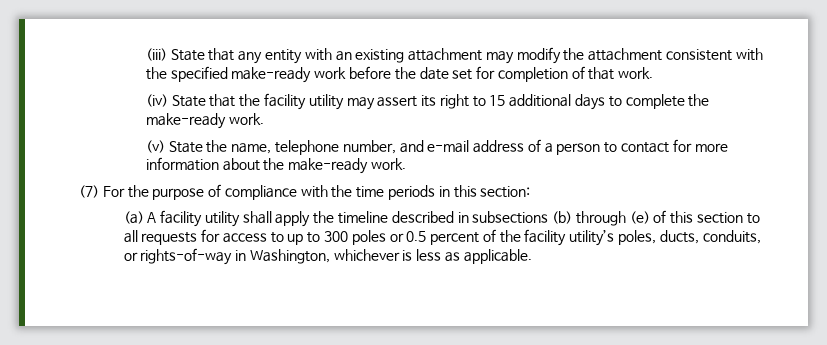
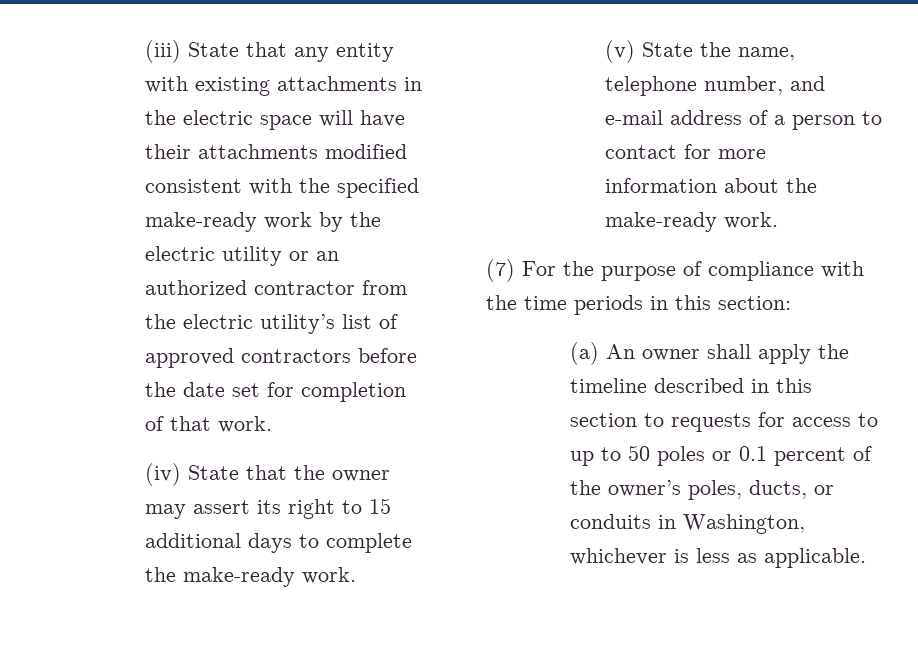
[335,47,663,64] an existing attachment may modify the attachment -> [195,76,423,96] [145,110,406,130] [145,144,408,159] existing attachments in the electric space will have their attachments modified
(347, 73) none -> [319,212,382,232] [145,246,340,266] [145,280,408,295] [145,314,399,334] [145,348,352,368] by the electric utility or an authorized contractor from the electric utility’s list of approved contractors
[263,93,344,110] facility utility -> [332,470,391,482] owner
[147,210,240,227] A facility utility -> [606,344,701,361] An owner
[472,210,667,226] subsections (b) through (e) of -> (770, 386) none
[123,230,138,243] all -> (665, 420) none
[324,231,349,242] 300 -> [628,445,651,461] 50
[406,231,427,242] 0.5 -> [739,446,768,461] 0.1
[524,229,761,246] [123,248,233,265] facility utility’s poles, ducts, conduits, or rights-of-way -> [608,480,835,500] [570,514,652,529] owner’s poles, ducts, or conduits

